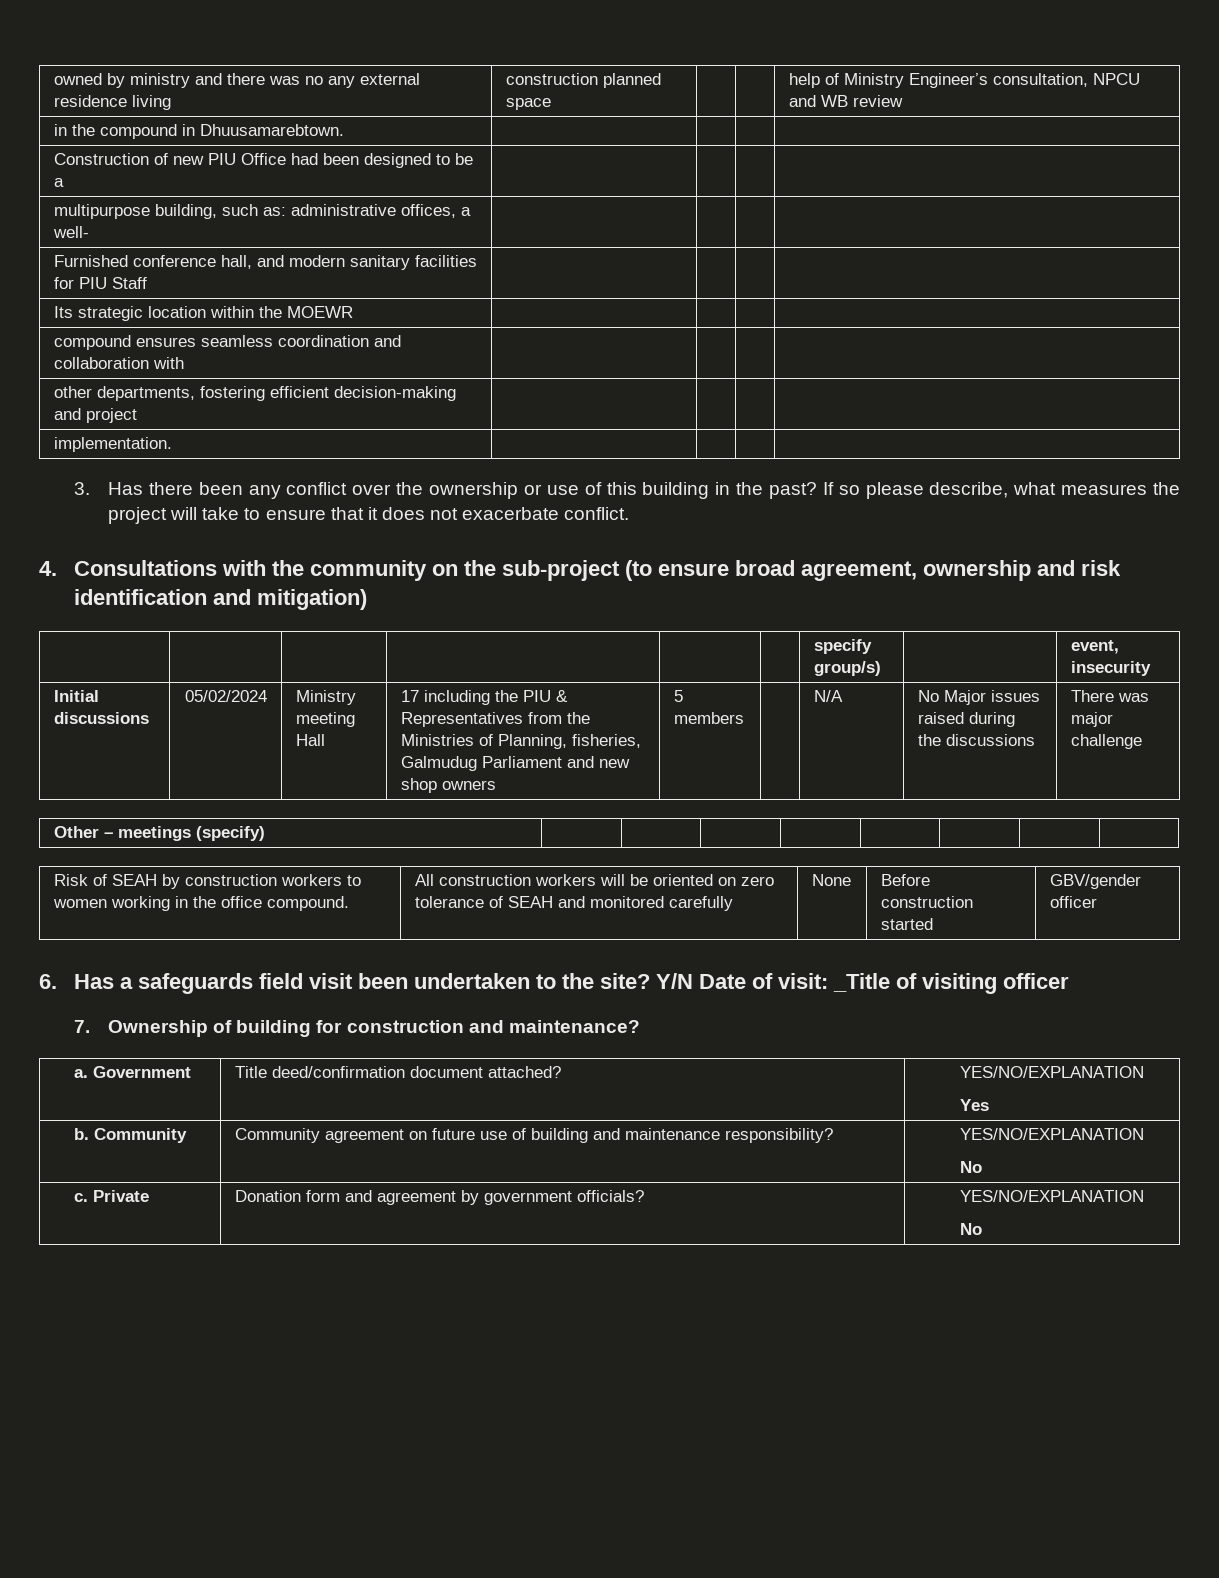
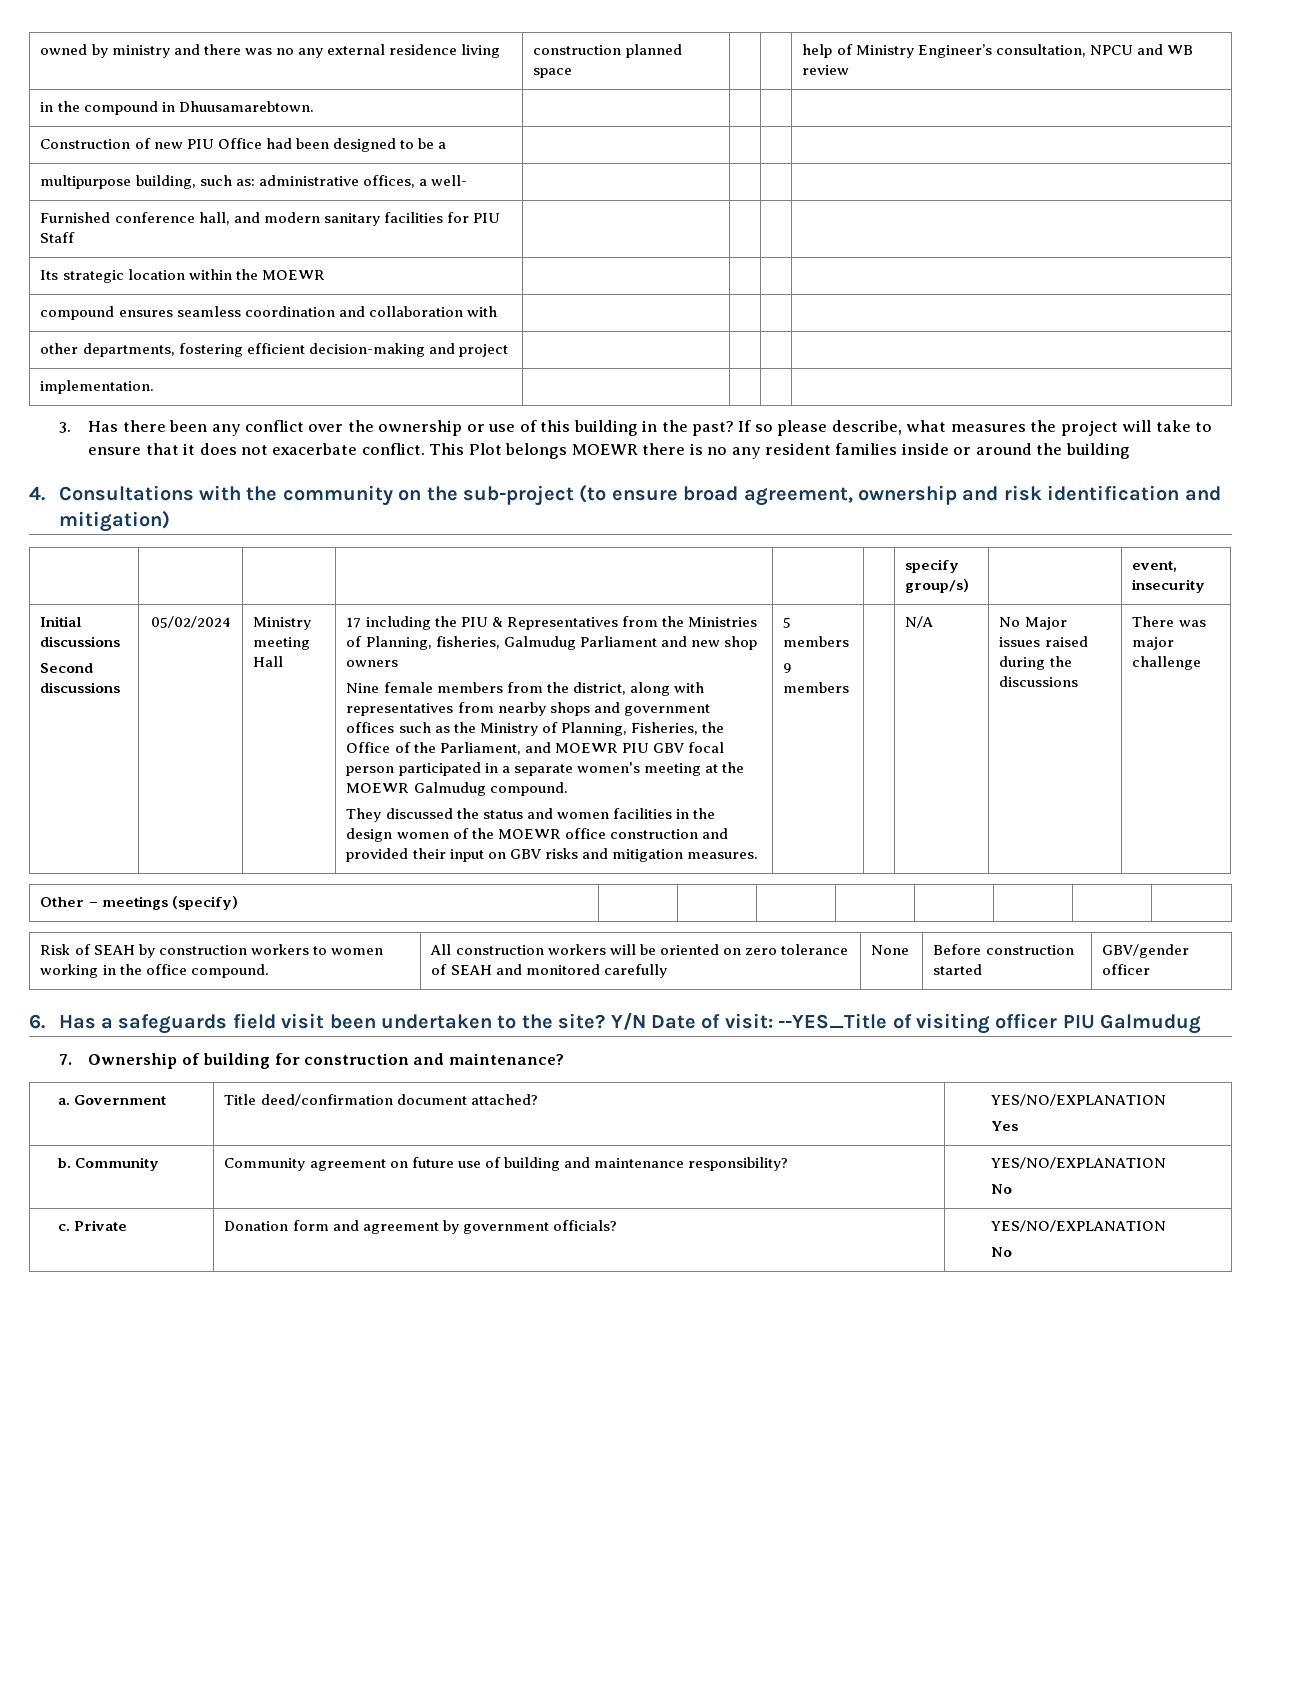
(630, 513) none -> [429,443,1130,459] This Plot belongs MOEWR there is no any resident families inside or around the building
(149, 718) none -> [40,663,94,673] [40,682,121,693] // Second discussions
(496, 785) none -> [346,682,704,696] [346,702,710,716] [346,722,724,736] [346,742,724,755] [346,762,744,776] [346,782,568,796] [346,808,715,822] [346,828,728,842] [346,848,758,862] // Nine female members from the district, along with representatives from nearby shops and government offices such as the Ministry of Planning, Fisheries, the Office of the Parliament, and MOEWR PIU GBV focal person participated in a separate women's meeting at the MOEWR Galmudug compound. // They discussed the status and women facilities in the design women of the MOEWR office construction and provided their input on GBV risks and mitigation measures.
(744, 718) none -> [783,663,793,673] [783,682,850,693] // 9 members
[832,973,890,992] _Title -> [778,1013,888,1029] --YES_Title
(1069, 981) none -> [1062,1014,1202,1034] PIU Galmudug

